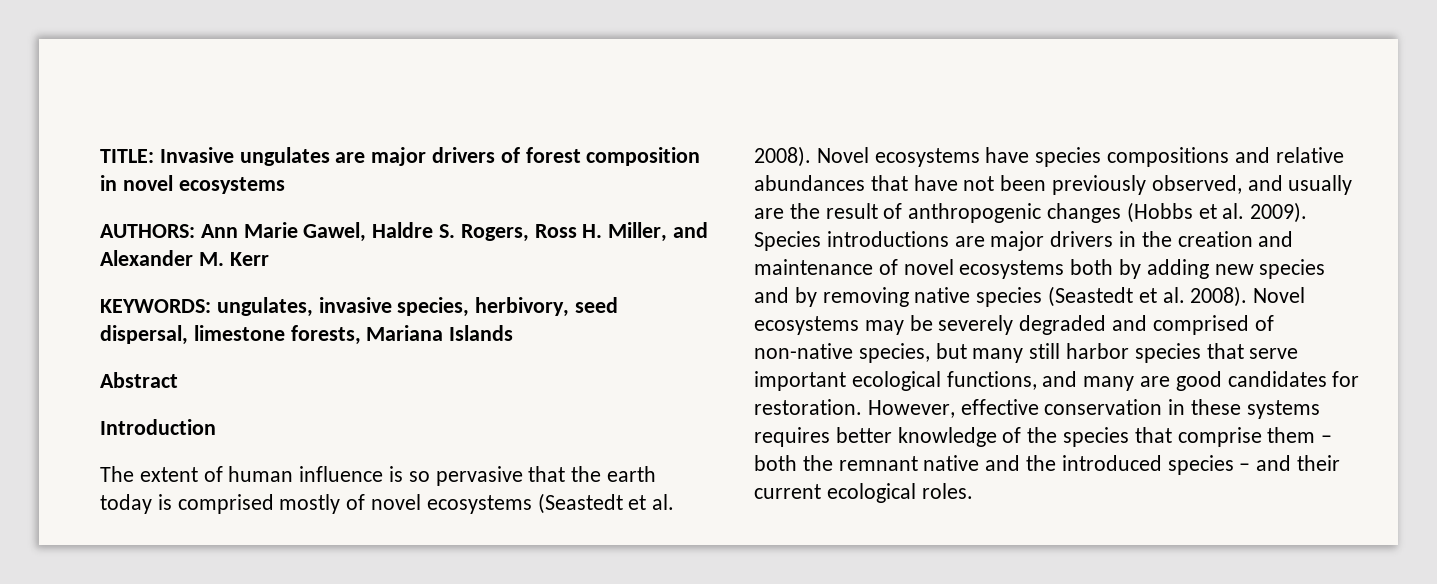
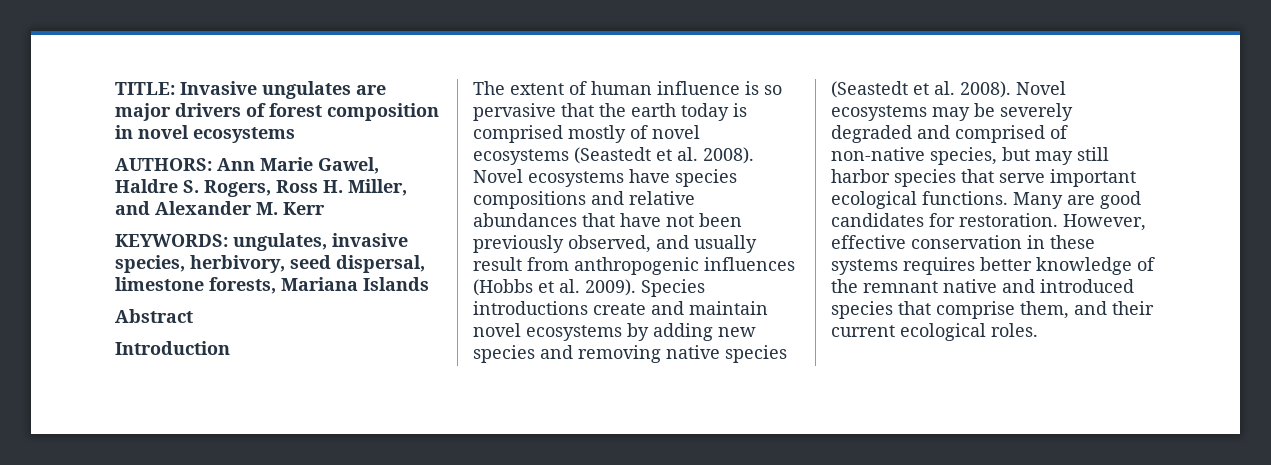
[754,203,1122,223] are the result of anthropogenic changes -> [473,257,795,275] result from anthropogenic influences
[954,231,1294,251] [754,259,1114,279] are major drivers in the creation and maintenance of novel ecosystems both -> [593,301,768,315] [473,323,622,341] create and maintain novel ecosystems
[794,287,817,307] by -> (573, 352) none
[972,348,1024,363] many -> [1035,151,1073,165] may
[946,371,1135,391] functions, and many -> [922,191,1063,209] functions. Many
[1063,427,1333,447] [754,455,1251,475] species that comprise them – both the remnant native and the introduced species – -> [863,279,1134,293] [831,301,1069,319] remnant native and introduced species that comprise them,

